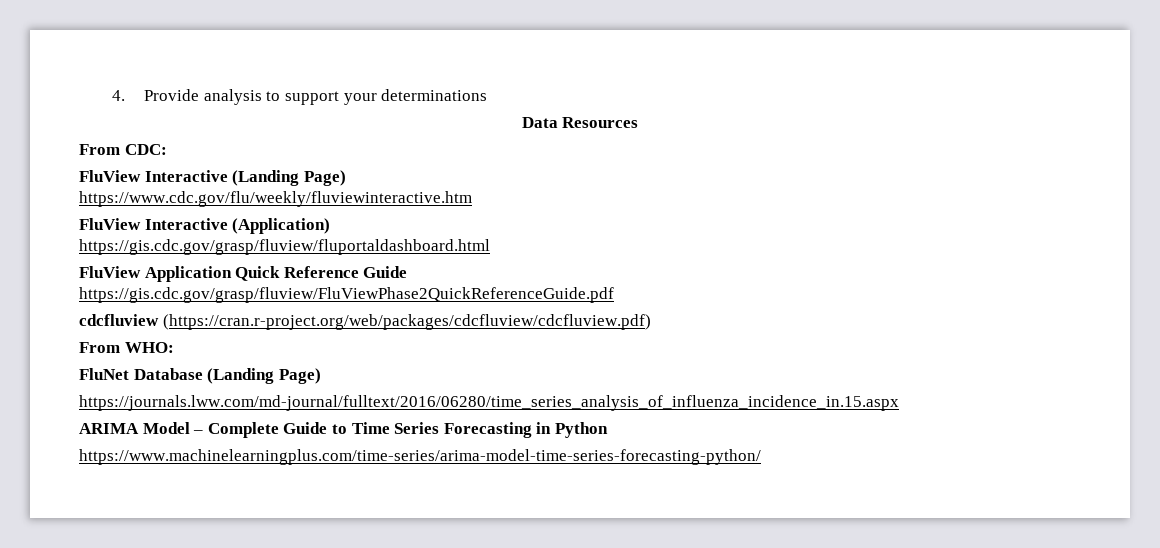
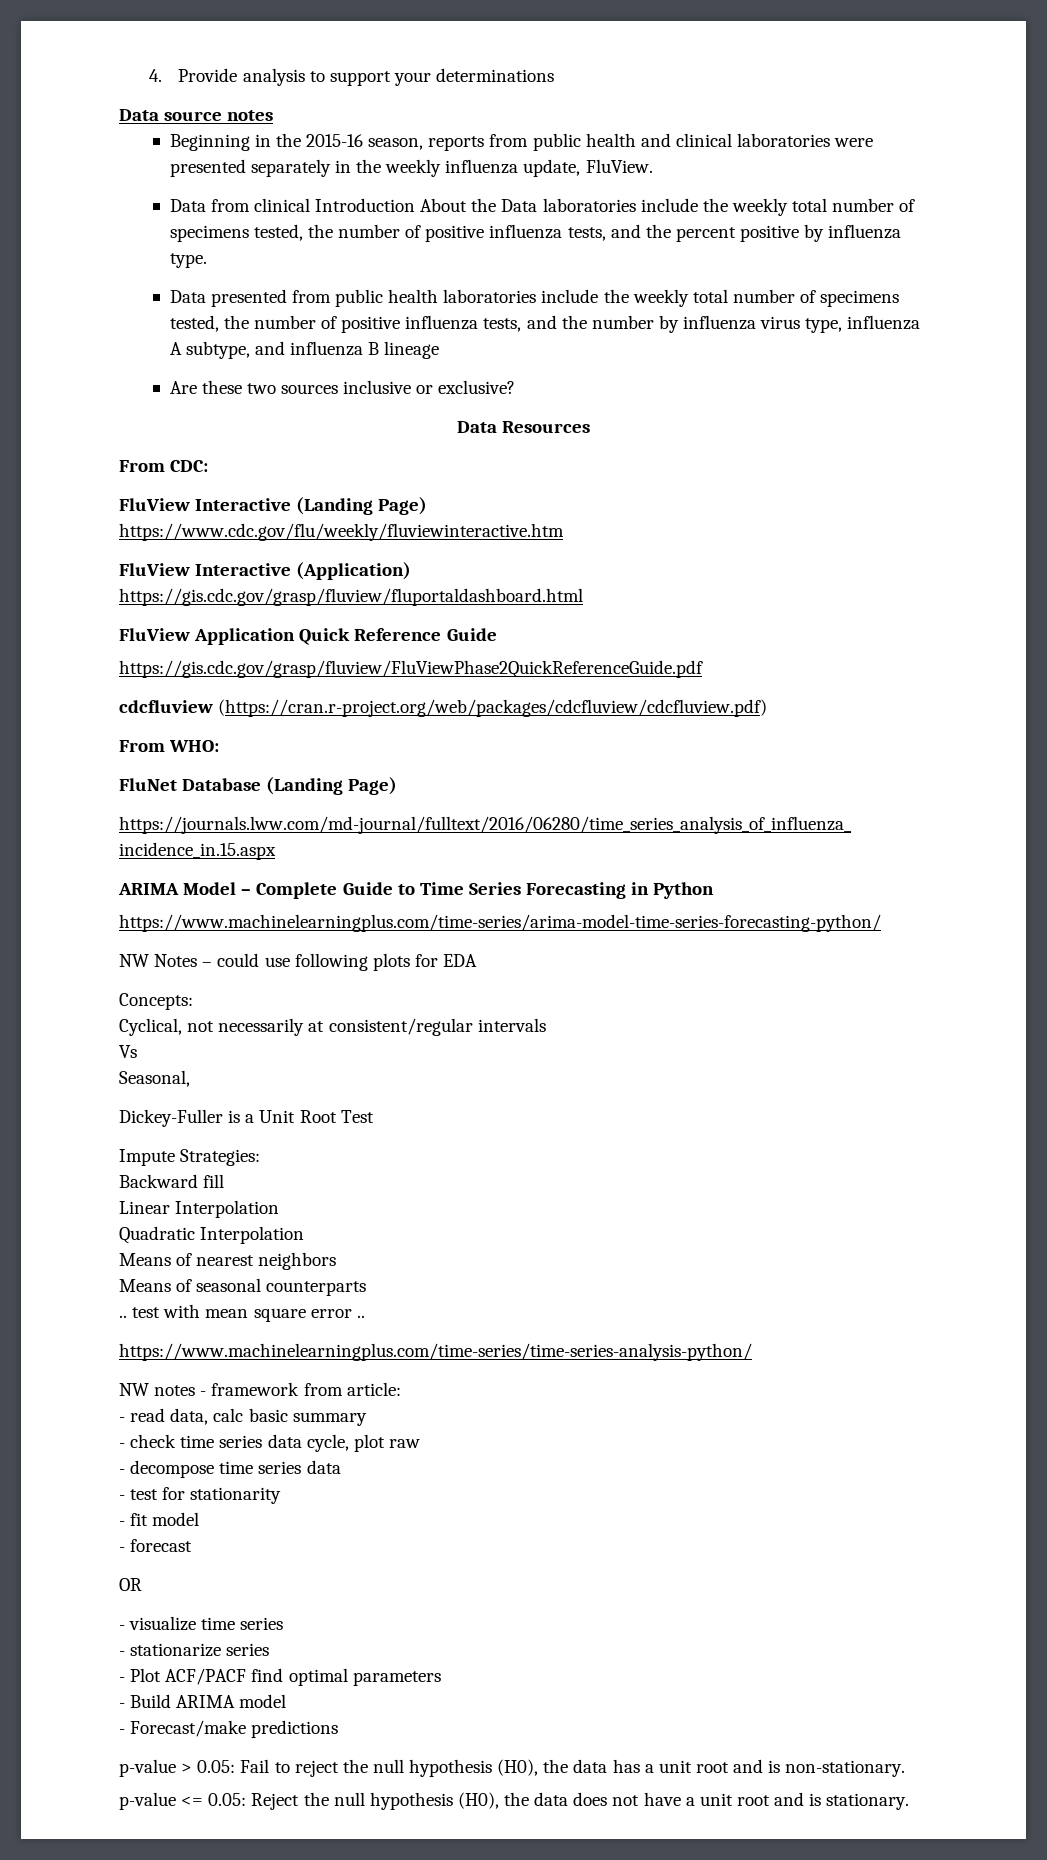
(488, 95) none -> [119,109,274,121] [169,133,874,151] [169,159,653,177] [169,198,916,216] [169,224,902,242] [169,253,207,268] [169,289,900,307] [169,315,921,333] [169,341,440,359] [169,380,516,394] // Data source notes // Beginning in the 2015-16 season, reports from public health and clinical laboratories were presented separately in the weekly influenza update, FluView. // Data from clinical Introduction About the Data laboratories include the weekly total number of specimens tested, the number of positive influenza tests, and the percent positive by influenza type. // Data presented from public health laboratories include the weekly total number of specimens tested, the number of positive influenza tests, and the number by influenza virus type, influenza A subtype, and influenza B lineage // Are these two sources inclusive or exclusive?
(761, 457) none -> [119,953,478,971] [119,993,193,1010] [119,1018,546,1036] [119,1045,137,1058] [119,1070,190,1087] [119,1109,374,1127] [119,1149,261,1166] [119,1174,225,1188] [119,1200,280,1218] [119,1226,305,1244] [119,1252,337,1270] [119,1278,367,1296] [119,1304,365,1322] [119,1343,752,1361] [119,1382,401,1396] [119,1408,367,1426] [119,1434,420,1452] [119,1460,341,1478] [119,1487,282,1504] [119,1512,200,1526] [119,1539,193,1552] [119,1578,142,1591] [119,1616,284,1631] [119,1643,270,1657] [119,1668,441,1686] [119,1694,287,1708] [119,1720,339,1738] [119,1759,906,1777] [119,1792,910,1810] // NW Notes – could use following plots for EDA // Concepts: // Cyclical, not necessarily at consistent/regular intervals // Vs // Seasonal, // Dickey-Fuller is a Unit Root Test // Impute Strategies: // Backward fill // Linear Interpolation // Quadratic Interpolation // Means of nearest neighbors // Means of seasonal counterparts // .. test with mean square error .. // https://www.machinelearningplus.com/time-series/time-series-analysis-python/ // NW notes - framework from article: // - read data, calc basic summary // - check time series data cycle, plot raw // - decompose time series data // - test for stationarity // - fit model // - forecast // OR // - visualize time series // - stationarize series // - Plot ACF/PACF find optimal parameters // - Build ARIMA model // - Forecast/make predictions // p-value > 0.05: Fail to reject the null hypothesis (H0), the data has a unit root and is non-stationary. // p-value <= 0.05: Reject the null hypothesis (H0), the data does not have a unit root and is stationary.

